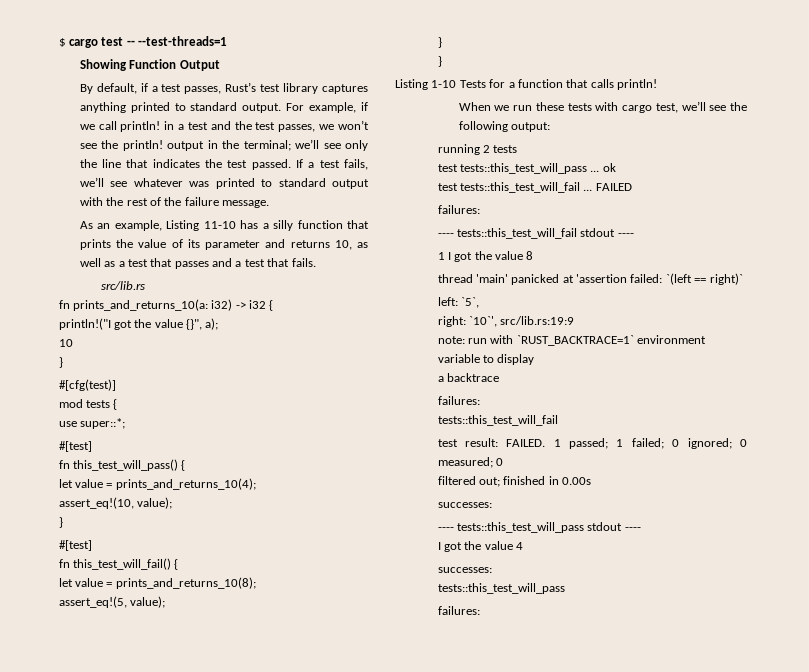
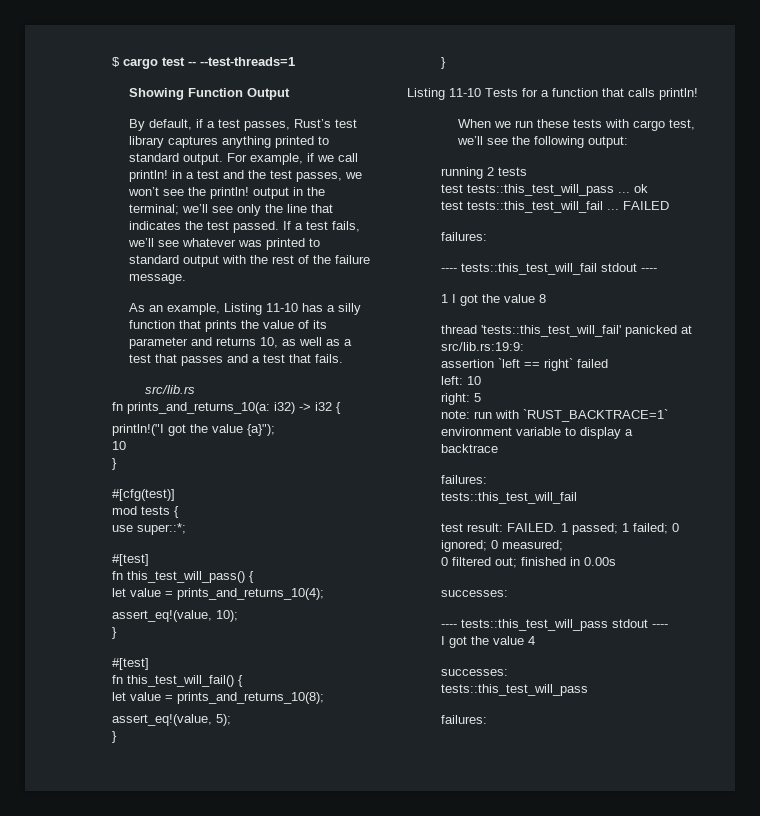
[186,318,219,330] {}", a); -> [246,424,275,436] {a}");
[58,497,172,509] assert_eq!(10, value); -> [111,610,238,622] assert_eq!(value, 10);
[58,596,165,608] assert_eq!(5, value); -> [111,714,231,726] assert_eq!(value, 5);
[431,80,457,88] 1-10 -> [449,88,481,97] 11-10
[475,274,508,283] 'main' -> [480,325,621,337] 'tests::this_test_will_fail'
[576,273,743,285] 'assertion failed: `(left == right)` -> [440,342,524,351] [440,358,608,371] src/lib.rs:19:9: // assertion `left == right` failed
[460,297,479,308] `5`, -> [466,376,481,385] 10
[468,316,575,327] `10`', src/lib.rs:19:9 -> [473,393,481,402] 5
[437,376,444,382] // a -> [624,429,633,436] a //
[495,458,503,466] 0 // -> [440,557,448,566] // 0

